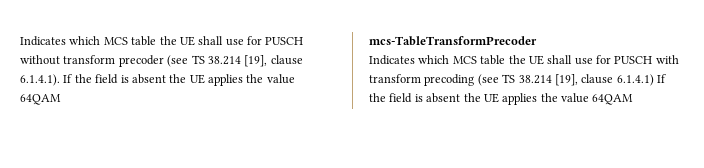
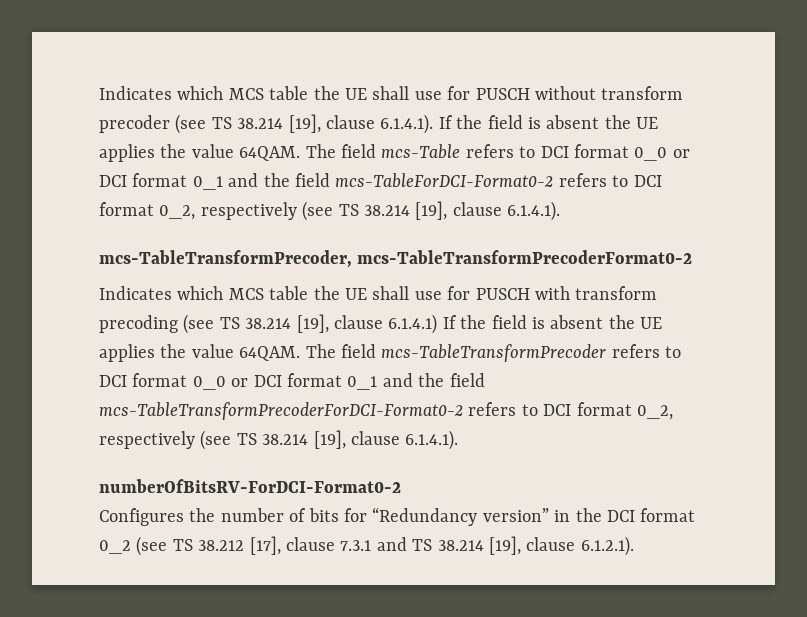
[20,94,61,105] [369,36,537,46] 64QAM // mcs-TableTransformPrecoder -> [239,144,690,161] [99,173,662,190] [99,201,561,221] [99,250,693,268] 64QAM. The field mcs-Table refers to DCI format 0_0 or DCI format 0_1 and the field mcs-TableForDCI-Format0-2 refers to DCI format 0_2, respectively (see TS 38.214 [19], clause 6.1.4.1). // mcs-TableTransformPrecoder, mcs-TableTransformPrecoderFormat0-2
[592,94,634,105] 64QAM -> [239,344,682,362] [99,373,485,390] [99,402,673,420] [99,430,459,450] [99,479,401,493] [99,507,696,526] [99,536,634,556] 64QAM. The field mcs-TableTransformPrecoder refers to DCI format 0_0 or DCI format 0_1 and the field mcs-TableTransformPrecoderForDCI-Format0-2 refers to DCI format 0_2, respectively (see TS 38.214 [19], clause 6.1.4.1). // numberOfBitsRV-ForDCI-Format0-2 // Configures the number of bits for “Redundancy version” in the DCI format 0_2 (see TS 38.212 [17], clause 7.3.1 and TS 38.214 [19], clause 6.1.2.1).

